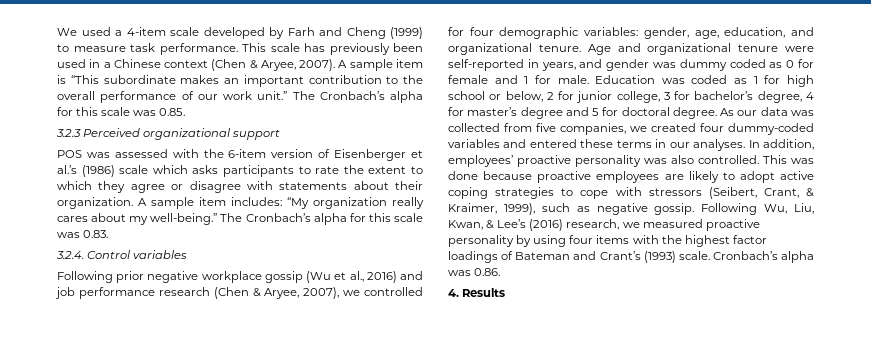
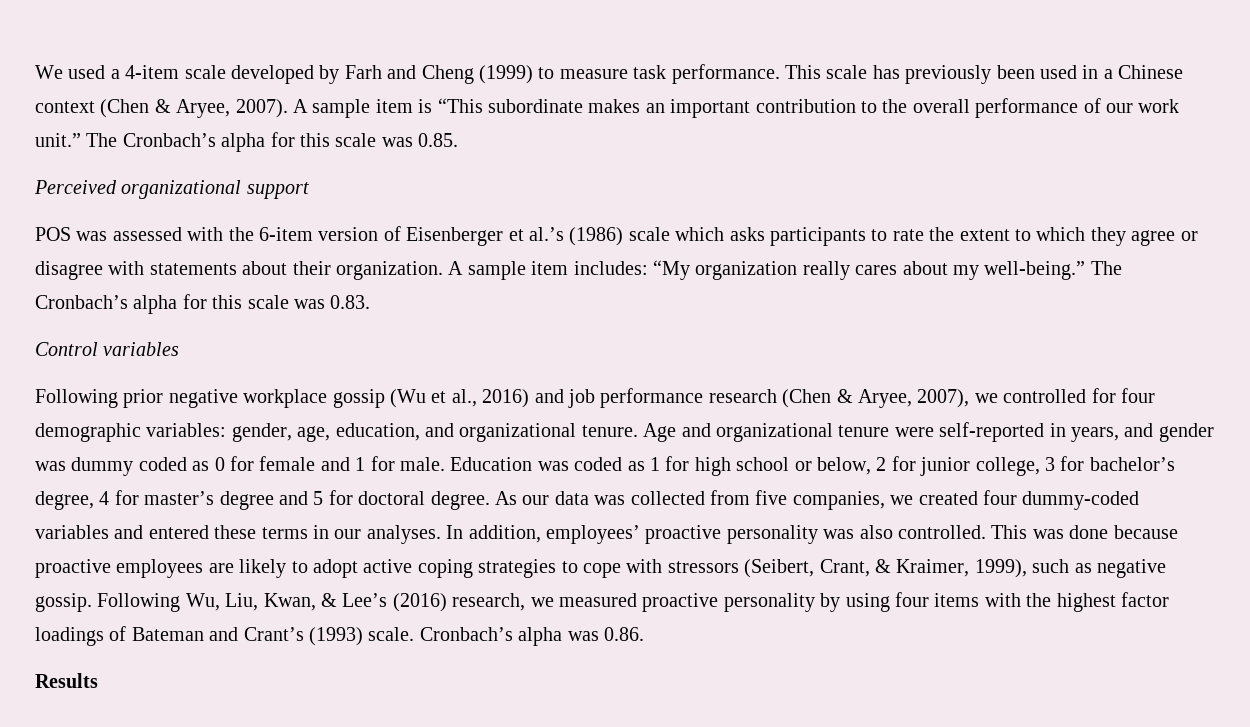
[56,129,81,137] 3.2.3 -> (459, 140) none
[56,251,84,259] 3.2.4. -> (371, 302) none
[448,289,459,297] 4. -> (644, 634) none

